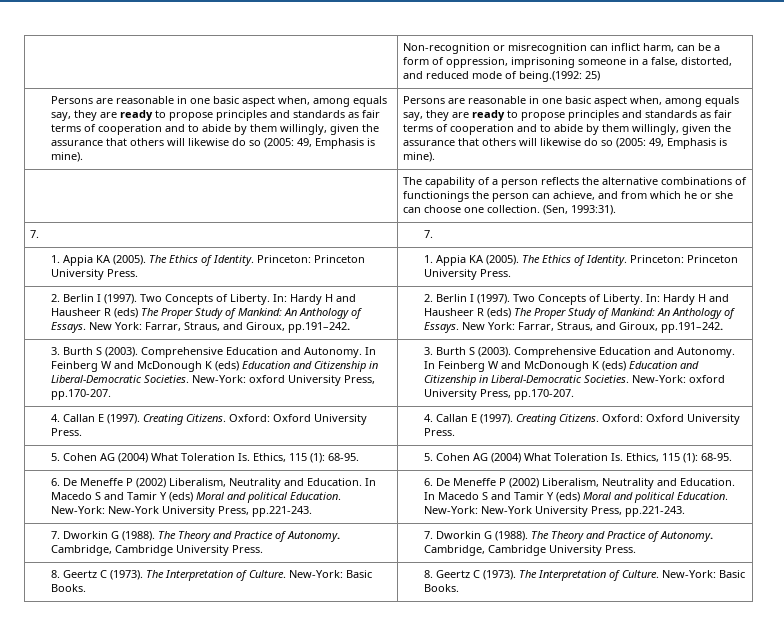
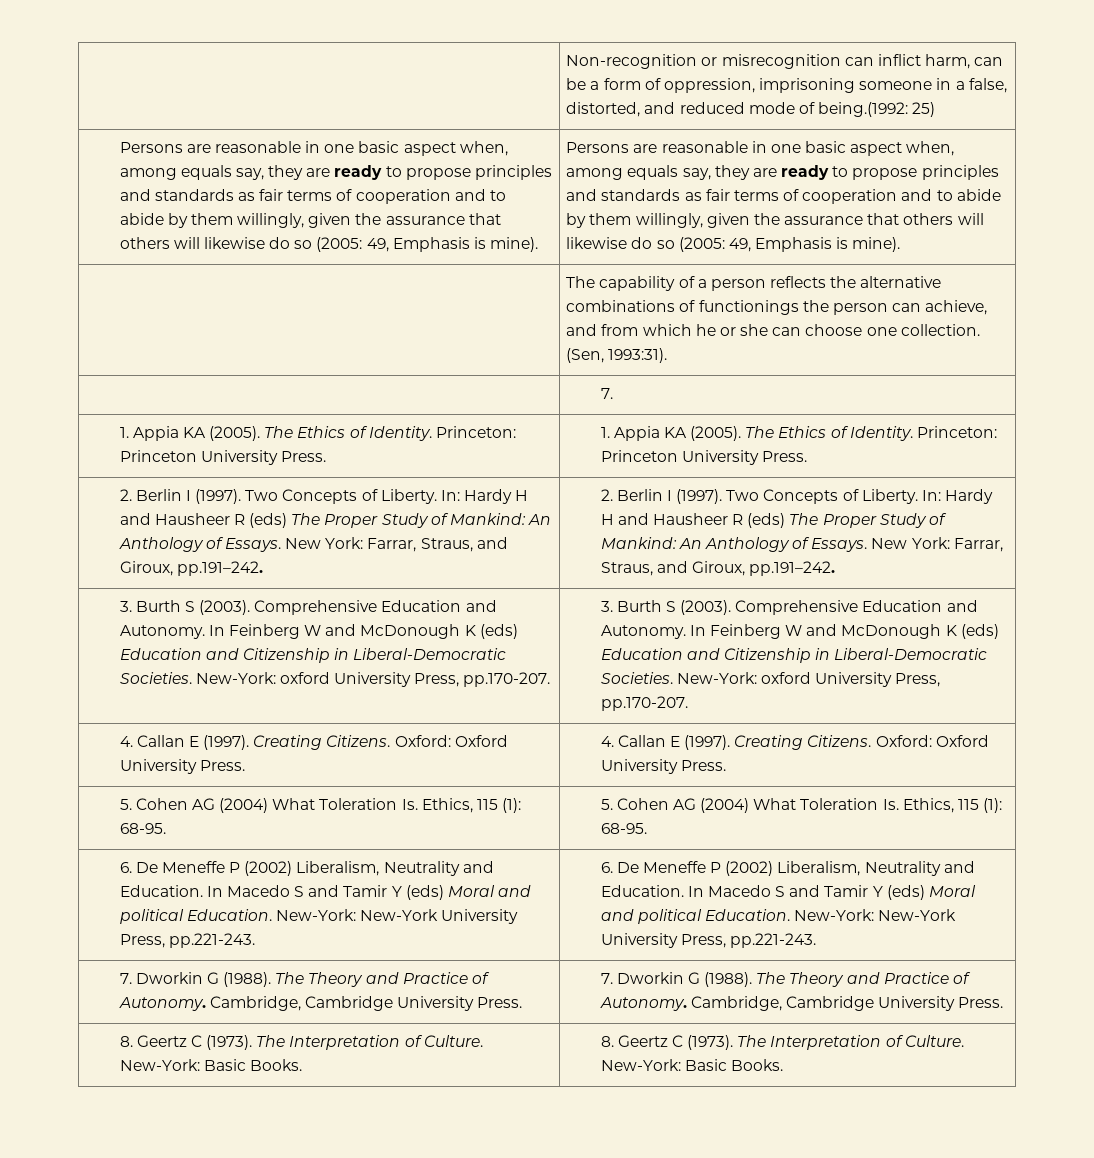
[30,230,40,238] 7. -> (668, 355) none

